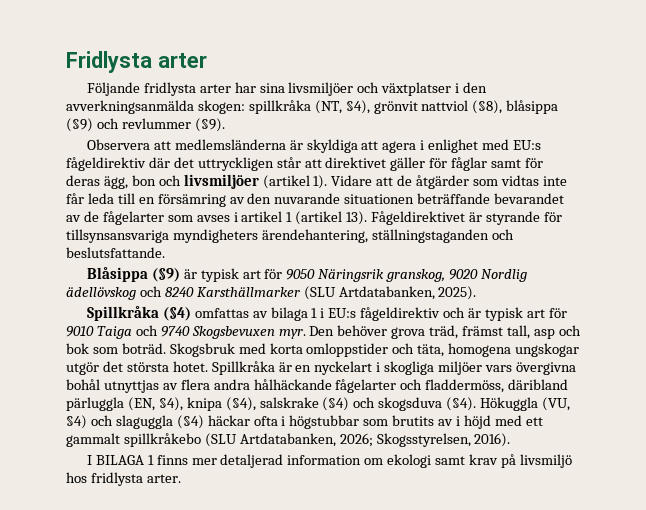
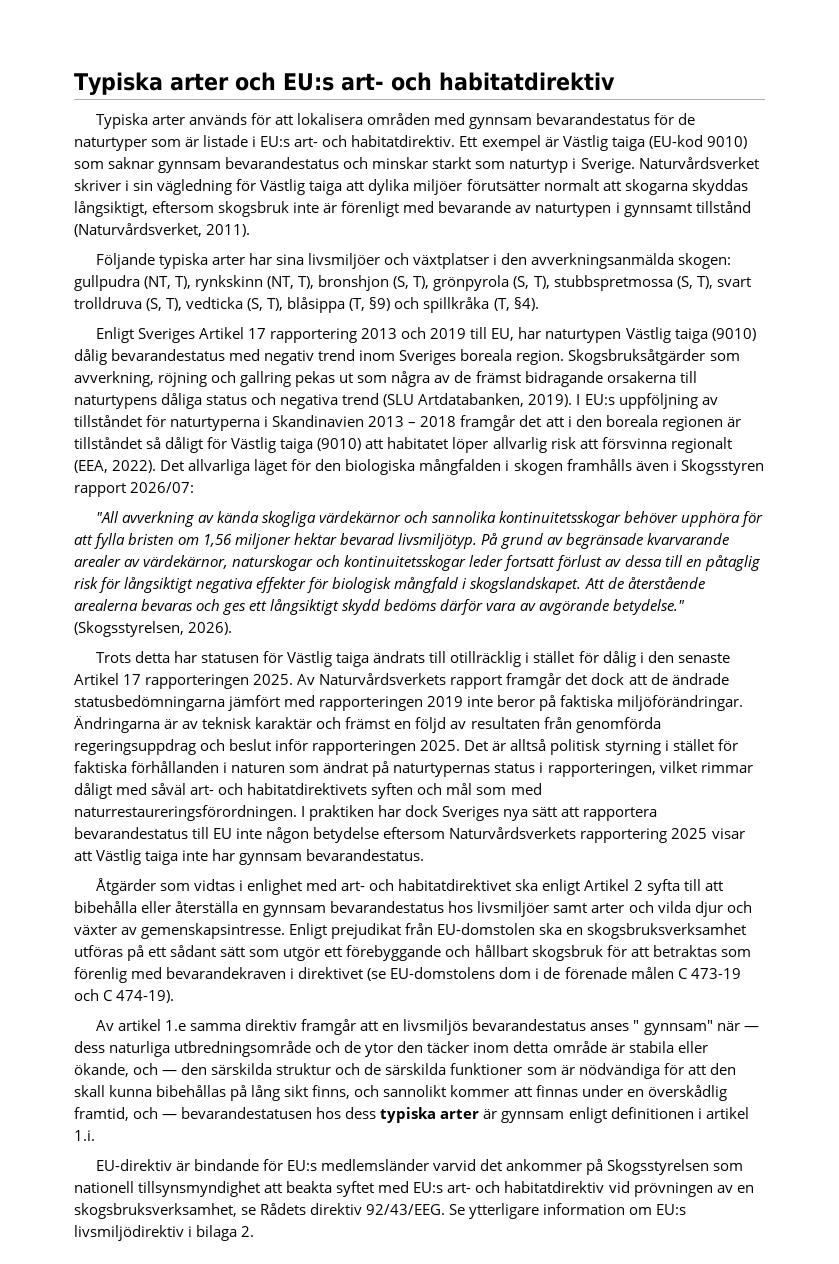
[66,51,207,73] Fridlysta arter -> [74,72,615,95] [95,113,696,129] [74,135,747,151] [74,157,759,173] [74,179,748,195] [74,201,751,217] [74,223,251,237] Typiska arter och EU:s art- och habitatdirektiv // Typiska arter används för att lokalisera områden med gynnsam bevarandestatus för de naturtyper som är listade i EU:s art- och habitatdirektiv. Ett exempel är Västlig taiga (EU-kod 9010) som saknar gynnsam bevarandestatus och minskar starkt som naturtyp i Sverige. Naturvårdsverket skriver i sin vägledning för Västlig taiga att dylika miljöer förutsätter normalt att skogarna skyddas långsiktigt, eftersom skogsbruk inte är förenligt med bevarande av naturtypen i gynnsamt tillstånd (Naturvårdsverket, 2011).
[143,82,196,96] fridlysta -> [158,253,208,269] typiska
[248,100,559,114] [66,118,225,132] [86,139,541,153] [66,157,544,171] [66,174,567,189] [66,193,565,207] [66,211,562,225] [66,229,514,243] [66,247,165,258] [86,267,527,282] [66,286,477,300] [86,306,567,321] [66,325,581,339] [66,343,580,357] [66,361,576,375] [66,379,569,393] [66,397,571,411] [66,415,543,429] [66,433,511,447] [86,454,572,468] [66,472,181,486] spillkråka (NT, §4), grönvit nattviol (§8), blåsippa (§9) och revlummer (§9). // Observera att medlemsländerna är skyldiga att agera i enlighet med EU:s fågeldirektiv där det uttryckligen står att direktivet gäller för fåglar samt för deras ägg, bon och livsmiljöer (artikel 1). Vidare att de åtgärder som vidtas inte får leda till en försämring av den nuvarande situationen beträffande bevarandet av de fågelarter som avses i artikel 1 (artikel 13). Fågeldirektivet är styrande för tillsynsansvariga myndigheters ärendehantering, ställningstaganden och beslutsfattande. // Blåsippa (§9) är typisk art för 9050 Näringsrik granskog, 9020 Nordlig ädellövskog och 8240 Karsthällmarker (SLU Artdatabanken, 2025). // Spillkråka (§4) omfattas av bilaga 1 i EU:s fågeldirektiv och är typisk art för 9010 Taiga och 9740 Skogsbevuxen myr. Den behöver grova träd, främst tall, asp och bok som boträd. Skogsbruk med korta omloppstider och täta, homogena ungskogar utgör det största hotet. Spillkråka är en nyckelart i skogliga miljöer vars övergivna bohål utnyttjas av flera andra hålhäckande fågelarter och fladdermöss, däribland pärluggla (EN, §4), knipa (§4), salskrake (§4) och skogsduva (§4). Hökuggla (VU, §4) och slaguggla (§4) häckar ofta i högstubbar som brutits av i höjd med ett gammalt spillkråkebo (SLU Artdatabanken, 2026; Skogsstyrelsen, 2016). // I BILAGA 1 finns mer detaljerad information om ekologi samt krav på livsmiljö hos fridlysta arter. -> [74,275,751,291] [74,297,539,313] [95,327,756,343] [74,349,740,365] [74,371,697,387] [74,393,718,409] [74,415,741,431] [74,437,732,453] [74,459,764,475] [74,482,195,497] [95,511,764,527] [74,533,729,549] [74,555,761,571] [74,577,705,593] [74,599,685,615] [74,621,233,637] [95,651,730,667] [74,673,729,689] [74,695,744,711] [74,716,661,733] [74,739,738,755] [74,761,753,777] [74,783,542,799] [74,805,658,821] [74,827,745,843] [74,849,425,865] [95,878,723,895] [74,901,752,917] [74,923,747,939] [74,945,751,961] [74,967,741,983] [74,989,175,1003] [95,1019,759,1035] [74,1041,708,1057] [74,1063,736,1079] [74,1085,727,1101] [74,1107,749,1123] [74,1130,95,1141] [95,1159,744,1175] [74,1181,754,1197] [74,1203,687,1219] [74,1225,255,1241] gullpudra (NT, T), rynkskinn (NT, T), bronshjon (S, T), grönpyrola (S, T), stubbspretmossa (S, T), svart trolldruva (S, T), vedticka (S, T), blåsippa (T, §9) och spillkråka (T, §4). // Enligt Sveriges Artikel 17 rapportering 2013 och 2019 till EU, har naturtypen Västlig taiga (9010) dålig bevarandestatus med negativ trend inom Sveriges boreala region. Skogsbruksåtgärder som avverkning, röjning och gallring pekas ut som några av de främst bidragande orsakerna till naturtypens dåliga status och negativa trend (SLU Artdatabanken, 2019). I EU:s uppföljning av tillståndet för naturtyperna i Skandinavien 2013 – 2018 framgår det att i den boreala regionen är tillståndet så dåligt för Västlig taiga (9010) att habitatet löper allvarlig risk att försvinna regionalt (EEA, 2022). Det allvarliga läget för den biologiska mångfalden i skogen framhålls även i Skogsstyren rapport 2026/07: // "All avverkning av kända skogliga värdekärnor och sannolika kontinuitetsskogar behöver upphöra för att fylla bristen om 1,56 miljoner hektar bevarad livsmiljötyp. På grund av begränsade kvarvarande arealer av värdekärnor, naturskogar och kontinuitetsskogar leder fortsatt förlust av dessa till en påtaglig risk för långsiktigt negativa effekter för biologisk mångfald i skogslandskapet. Att de återstående arealerna bevaras och ges ett långsiktigt skydd bedöms därför vara av avgörande betydelse." (Skogsstyrelsen, 2026). // Trots detta har statusen för Västlig taiga ändrats till otillräcklig i stället för dålig i den senaste Artikel 17 rapporteringen 2025. Av Naturvårdsverkets rapport framgår det dock att de ändrade statusbedömningarna jämfört med rapporteringen 2019 inte beror på faktiska miljöförändringar. Ändringarna är av teknisk karaktär och främst en följd av resultaten från genomförda regeringsuppdrag och beslut inför rapporteringen 2025. Det är alltså politisk styrning i stället för faktiska förhållanden i naturen som ändrat på naturtypernas status i rapporteringen, vilket rimmar dåligt med såväl art- och habitatdirektivets syften och mål som med naturrestaureringsförordningen. I praktiken har dock Sveriges nya sätt att rapportera bevarandestatus till EU inte någon betydelse eftersom Naturvårdsverkets rapportering 2025 visar att Västlig taiga inte har gynnsam bevarandestatus. // Åtgärder som vidtas i enlighet med art- och habitatdirektivet ska enligt Artikel 2 syfta till att bibehålla eller återställa en gynnsam bevarandestatus hos livsmiljöer samt arter och vilda djur och växter av gemenskapsintresse. Enligt prejudikat från EU-domstolen ska en skogsbruksverksamhet utföras på ett sådant sätt som utgör ett förebyggande och hållbart skogsbruk för att betraktas som förenlig med bevarandekraven i direktivet (se EU-domstolens dom i de förenade målen C 473-19 och C 474-19). // Av artikel 1.e samma direktiv framgår att en livsmiljös bevarandestatus anses " gynnsam" när — dess naturliga utbredningsområde och de ytor den täcker inom detta område är stabila eller ökande, och — den särskilda struktur och de särskilda funktioner som är nödvändiga för att den skall kunna bibehållas på lång sikt finns, och sannolikt kommer att finnas under en överskådlig framtid, och — bevarandestatusen hos dess typiska arter är gynnsam enligt definitionen i artikel 1.i. // EU-direktiv är bindande för EU:s medlemsländer varvid det ankommer på Skogsstyrelsen som nationell tillsynsmyndighet att beakta syftet med EU:s art- och habitatdirektiv vid prövningen av en skogsbruksverksamhet, se Rådets direktiv 92/43/EEG. Se ytterligare information om EU:s livsmiljödirektiv i bilaga 2.

